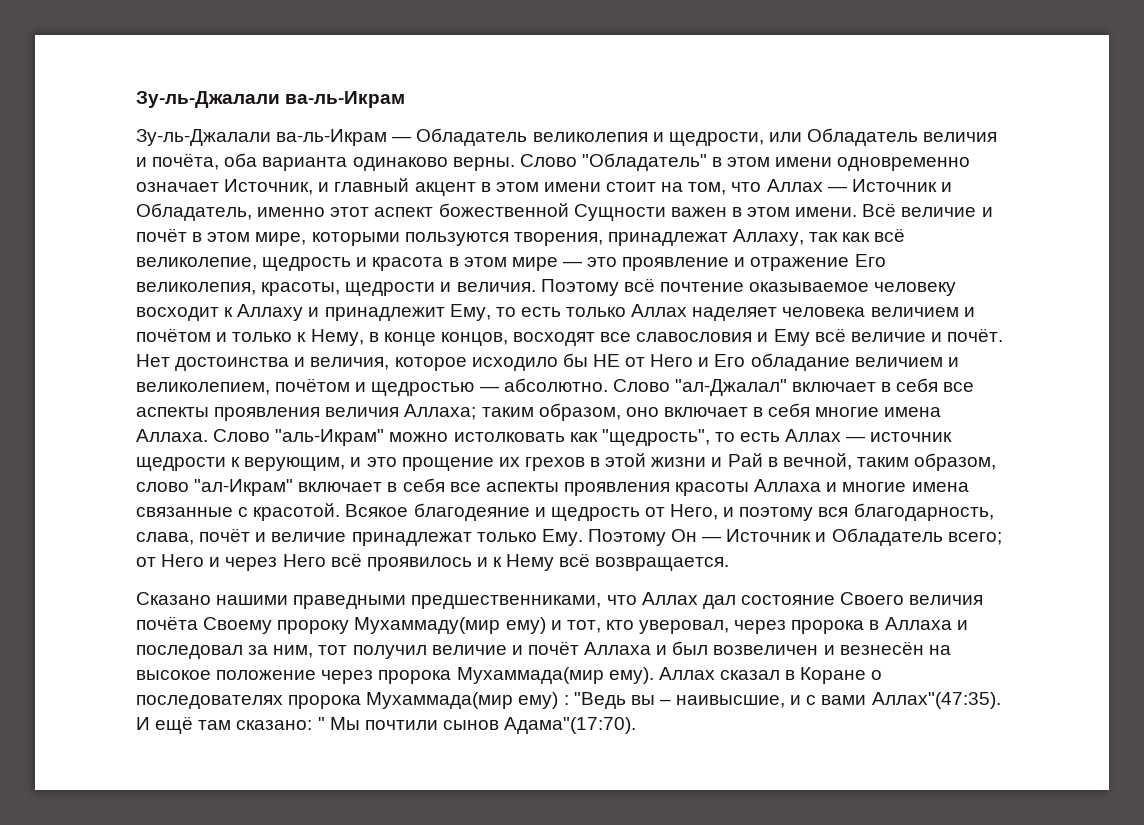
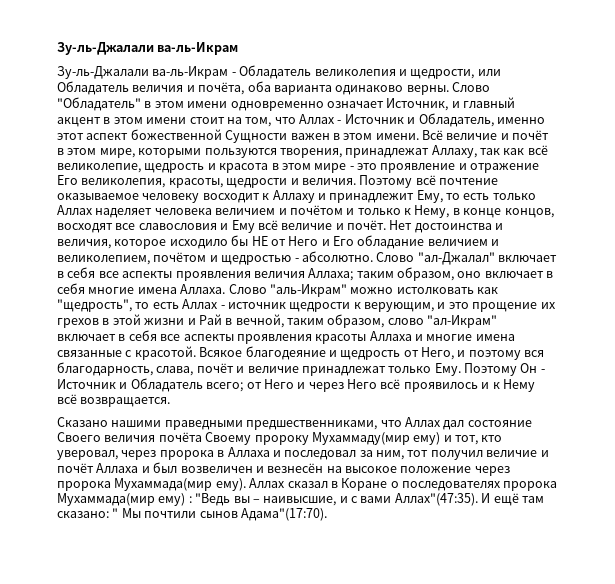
[392,136,412,142] — -> [231,72,236,76] -
[827,186,847,192] — -> [337,120,342,124] -
[562,261,582,267] — -> [349,166,354,170] -
[479,386,499,392] — -> [294,258,299,262] -
[846,436,866,442] — -> [220,305,225,309] -
[702,536,722,542] — -> [540,369,545,373] -

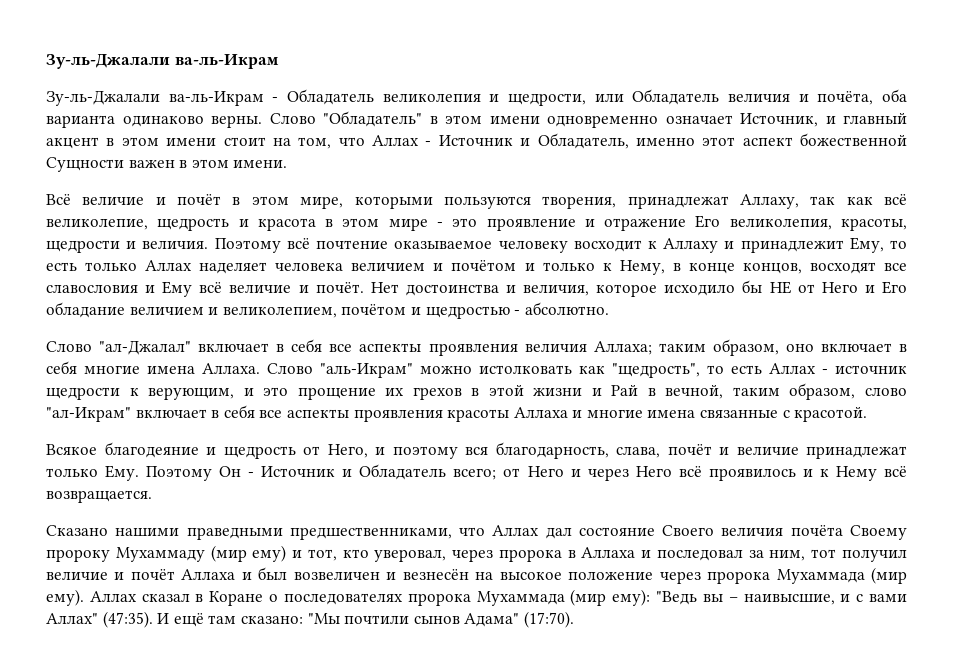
(419, 136) none -> (288, 164) //
(373, 256) none -> (609, 308) //
(196, 353) none -> (868, 414) //
[311,432,410,445] Мухаммаду(мир -> [115,545,247,562] Мухаммаду (мир
[114,478,213,491] Мухаммада(мир -> [776,567,907,584] Мухаммада (мир
[57,493,192,506] Мухаммада(мир ему) : -> [476,589,651,606] Мухаммада (мир ему):
[394,493,478,506] Аллах"(47:35). -> [46,611,153,628] Аллах" (47:35).
[112,508,327,521] " Мы почтили сынов Адама"(17:70). -> [307,611,574,628] "Мы почтили сынов Адама" (17:70).

